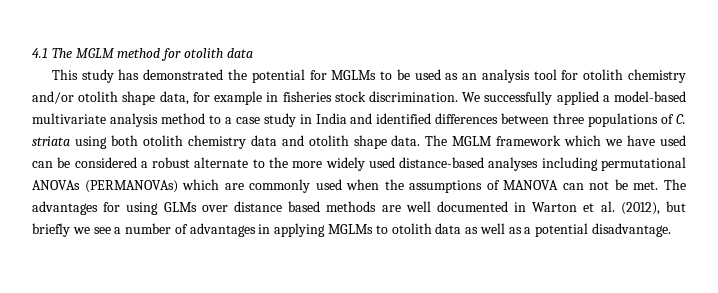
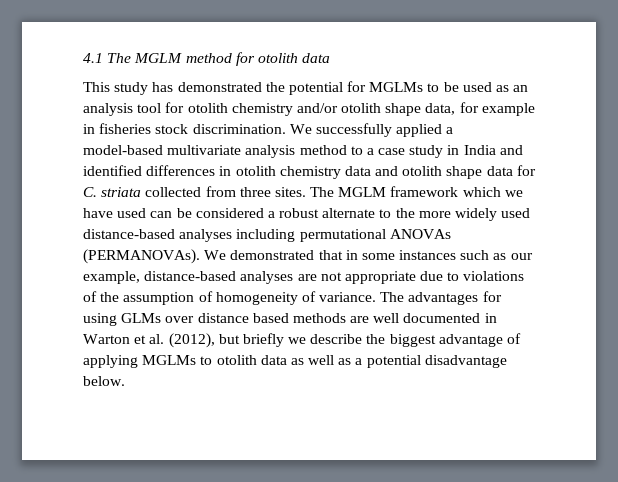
[501,113,686,127] [32,135,138,149] between three populations of C. striata using both -> [219,166,232,176] in
[391,135,421,146] data. -> [486,165,536,176] [83,186,306,197] data for C. striata collected from three sites.
[84,179,659,193] (PERMANOVAs) which are commonly used when the assumptions of MANOVA can not be met. -> [83,249,533,264] [83,271,525,284] [83,291,377,305] (PERMANOVAs). We demonstrated that in some instances such as our example, distance-based analyses are not appropriate due to violations of the assumption of homogeneity of variance.
[93,223,271,237] see a number of advantages in -> [310,333,522,347] describe the biggest advantage of
[592,223,672,237] disadvantage. -> [424,355,507,368] [83,376,125,386] disadvantage below.

